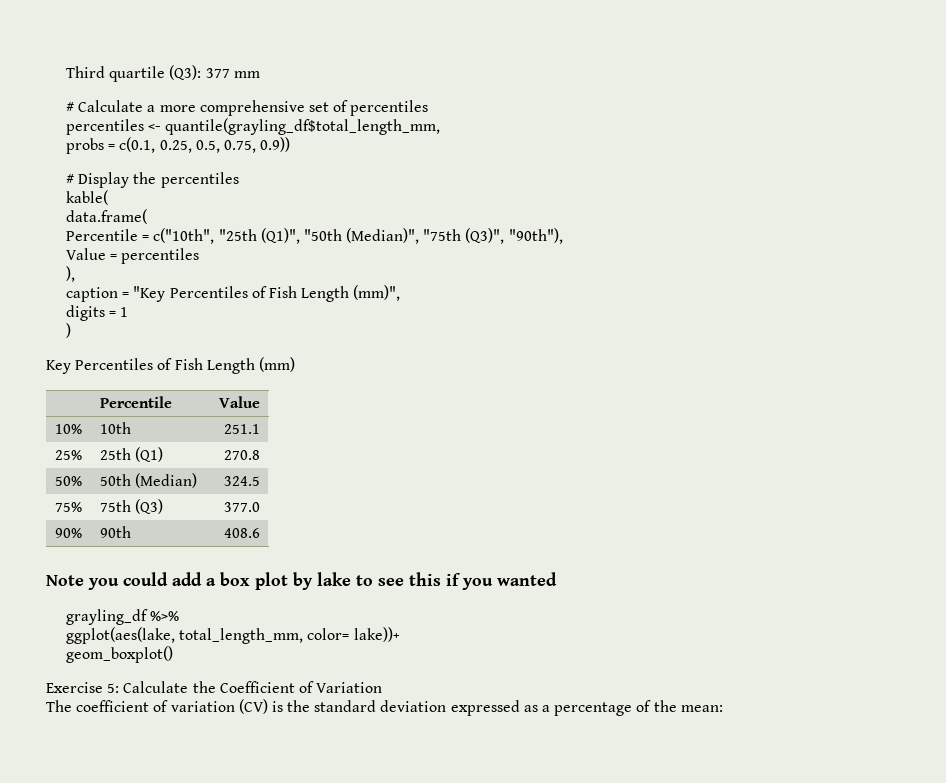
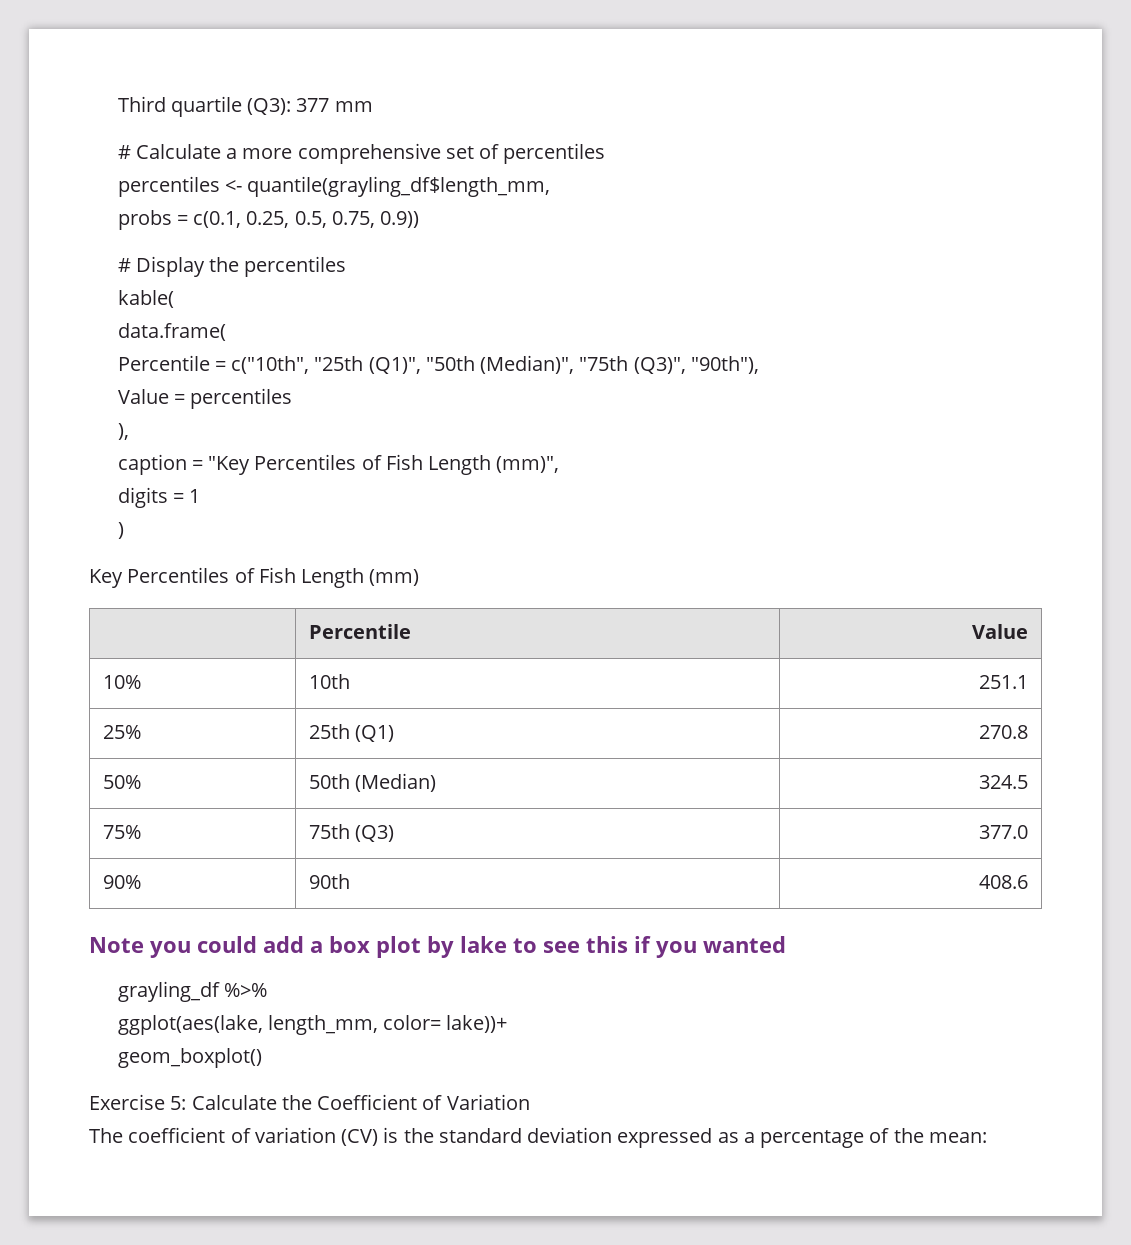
[165,118,441,135] quantile(grayling_df$total_length_mm, -> [247,176,551,197] quantile(grayling_df$length_mm,
[179,628,304,644] total_length_mm, -> [267,1015,378,1035] length_mm,

